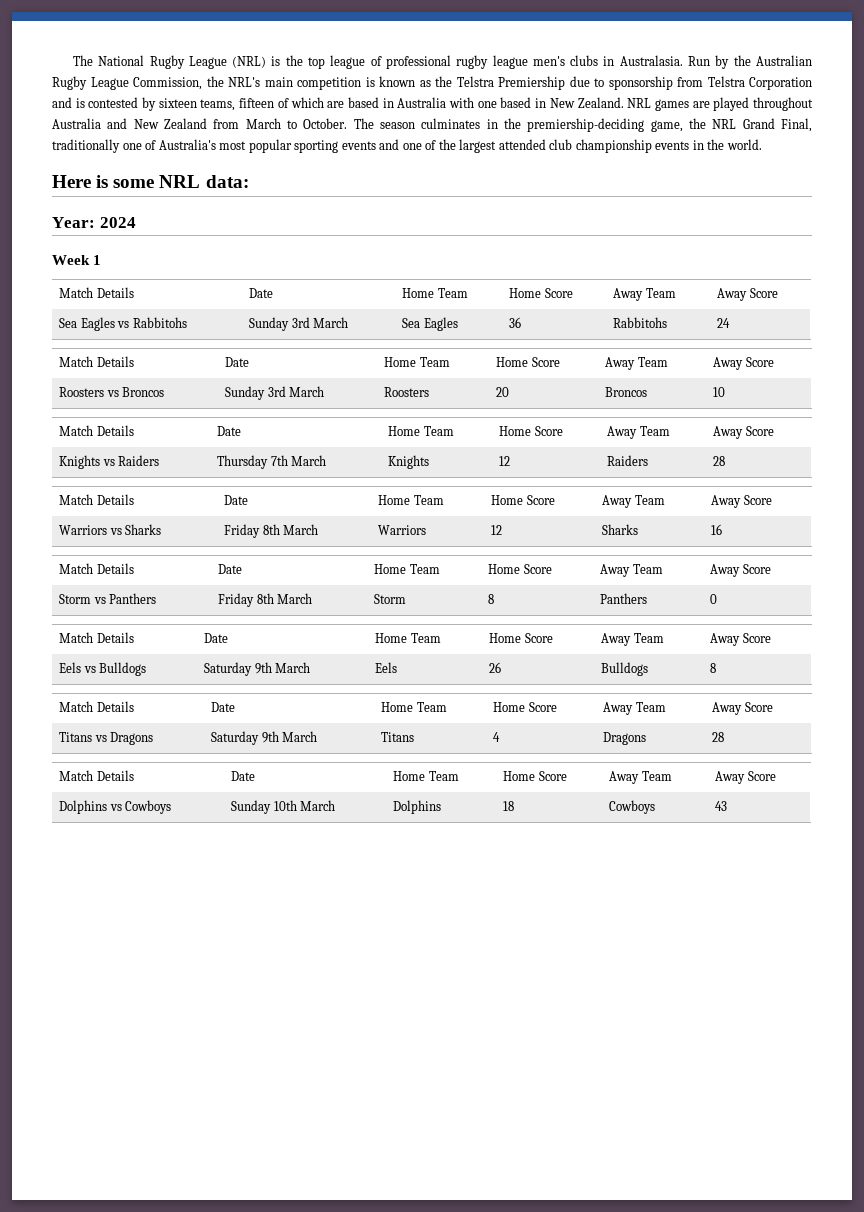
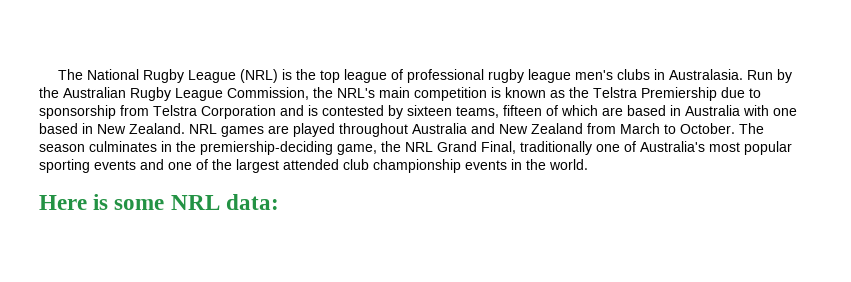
[52,217,136,228] [52,255,102,265] [59,287,134,298] [249,288,274,298] [402,288,468,298] [509,288,573,298] [613,288,676,301] [717,288,778,301] [59,317,187,331] [249,317,349,331] [402,317,458,331] [509,317,522,328] [613,317,668,328] [717,318,731,328] [59,356,134,367] [225,357,250,367] [384,357,450,367] [496,357,560,367] [605,357,668,370] [713,357,774,370] [59,387,165,397] [225,386,325,400] [384,387,430,397] [496,387,510,397] [605,387,648,397] [713,387,726,397] [59,425,134,436] [217,426,242,436] [388,426,454,436] [499,426,563,436] [607,426,670,439] [713,426,774,439] [59,455,160,469] [217,455,327,469] [388,455,430,469] [499,456,511,466] [607,455,649,466] [713,456,726,466] [59,494,134,505] [224,495,249,505] [378,495,444,505] [491,495,555,505] [602,495,665,508] [711,495,772,508] [59,524,162,535] [224,524,319,538] [378,525,427,535] [491,525,503,535] [602,524,639,535] [711,524,723,535] [59,563,134,574] [218,564,243,574] [374,564,440,574] [488,564,552,574] [600,564,663,577] [710,564,771,577] [59,593,157,604] [218,593,313,607] [374,594,407,604] [488,594,495,604] [600,593,648,604] [710,594,718,604] [59,632,134,643] [204,633,229,643] [375,633,441,643] [489,633,553,643] [601,633,664,646] [710,633,771,646] [59,662,147,676] [204,662,311,676] [375,662,398,673] [489,662,502,673] [601,662,649,676] [710,663,717,673] [59,701,134,712] [211,702,236,712] [381,702,447,712] [493,702,557,712] [603,702,666,715] [712,702,773,715] [59,732,154,745] [211,731,318,745] [381,732,415,742] [493,732,501,742] [603,732,647,745] [712,732,725,742] [59,770,134,781] [231,771,256,781] [393,771,459,781] [503,771,567,781] [609,771,672,784] [715,771,776,784] [59,800,172,814] [231,800,336,814] [393,800,442,814] [503,801,515,811] [609,800,656,814] [715,801,728,811] // Year: 2024 // Week 1 // Match Details | Date | Home Team | Home Score | Away Team | Away Score // Sea Eagles vs Rabbitohs | Sunday 3rd March | Sea Eagles | 36 | Rabbitohs | 24 // Match Details | Date | Home Team | Home Score | Away Team | Away Score // Roosters vs Broncos | Sunday 3rd March | Roosters | 20 | Broncos | 10 // Match Details | Date | Home Team | Home Score | Away Team | Away Score // Knights vs Raiders | Thursday 7th March | Knights | 12 | Raiders | 28 // Match Details | Date | Home Team | Home Score | Away Team | Away Score // Warriors vs Sharks | Friday 8th March | Warriors | 12 | Sharks | 16 // Match Details | Date | Home Team | Home Score | Away Team | Away Score // Storm vs Panthers | Friday 8th March | Storm | 8 | Panthers | 0 // Match Details | Date | Home Team | Home Score | Away Team | Away Score // Eels vs Bulldogs | Saturday 9th March | Eels | 26 | Bulldogs | 8 // Match Details | Date | Home Team | Home Score | Away Team | Away Score // Titans vs Dragons | Saturday 9th March | Titans | 4 | Dragons | 28 // Match Details | Date | Home Team | Home Score | Away Team | Away Score // Dolphins vs Cowboys | Sunday 10th March | Dolphins | 18 | Cowboys | 43 -> (279, 202) none

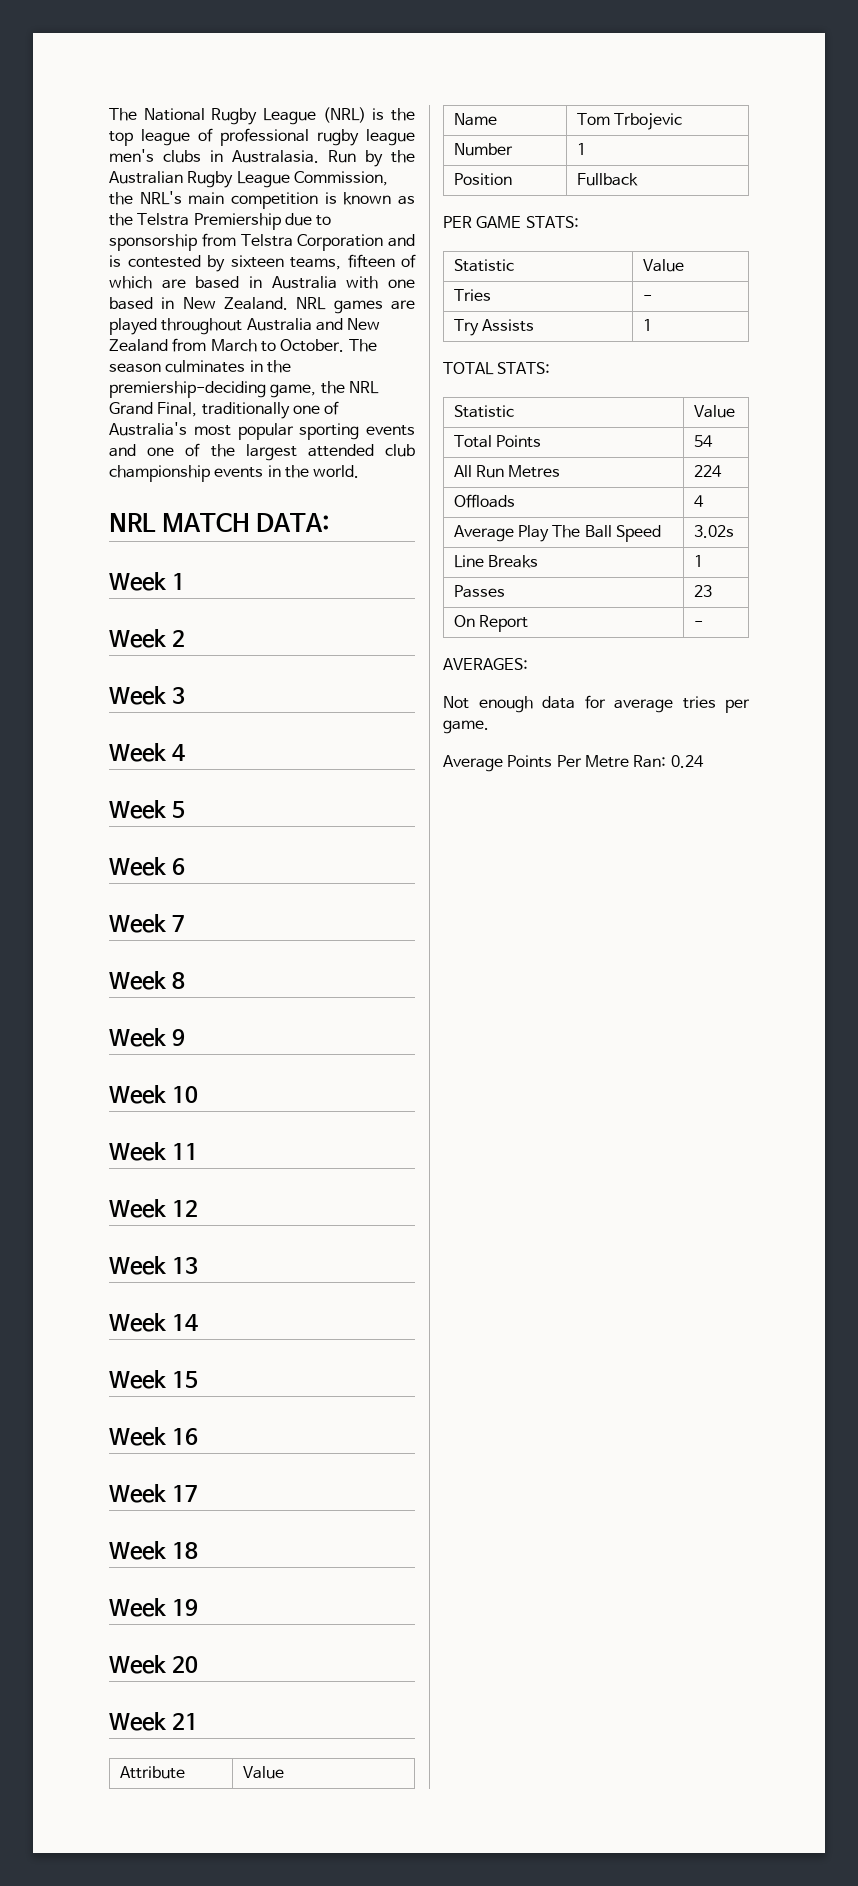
[39,194,279,210] Here is some NRL data: -> [109,513,330,532] [109,572,185,591] [109,629,185,648] [109,686,185,705] [109,743,185,762] [109,800,185,819] [109,857,185,876] [109,914,185,933] [109,971,185,990] [109,1028,185,1047] [109,1085,198,1104] [109,1142,198,1161] [109,1199,198,1218] [109,1256,198,1275] [109,1313,198,1332] [109,1370,198,1389] [109,1427,198,1446] [109,1484,198,1503] [109,1541,198,1560] [109,1598,198,1617] [109,1655,198,1674] [109,1712,198,1731] [119,1766,185,1779] [242,1766,284,1779] [453,113,497,126] [576,113,683,130] [453,143,513,156] [576,143,586,155] [453,173,512,186] [576,173,638,186] [443,216,579,228] [453,259,514,272] [642,259,684,272] [453,289,491,301] [642,295,652,301] [453,319,535,336] [642,319,652,331] [443,362,551,375] [453,405,514,418] [693,405,735,418] [453,435,542,448] [693,435,713,447] [453,465,561,478] [693,465,722,477] [453,494,515,508] [693,495,704,507] [453,525,662,542] [693,525,734,538] [453,555,539,568] [693,555,703,567] [453,585,505,598] [693,585,712,597] [453,615,529,632] [693,621,703,627] [443,658,528,670] [443,695,750,713] [443,720,489,734] [443,755,704,772] NRL MATCH DATA: // Week 1 // Week 2 // Week 3 // Week 4 // Week 5 // Week 6 // Week 7 // Week 8 // Week 9 // Week 10 // Week 11 // Week 12 // Week 13 // Week 14 // Week 15 // Week 16 // Week 17 // Week 18 // Week 19 // Week 20 // Week 21 // Attribute | Value // Name | Tom Trbojevic // Number | 1 // Position | Fullback // PER GAME STATS: // Statistic | Value // Tries | - // Try Assists | 1 // TOTAL STATS: // Statistic | Value // Total Points | 54 // All Run Metres | 224 // Offloads | 4 // Average Play The Ball Speed | 3.02s // Line Breaks | 1 // Passes | 23 // On Report | - // AVERAGES: // Not enough data for average tries per game. // Average Points Per Metre Ran: 0.24

